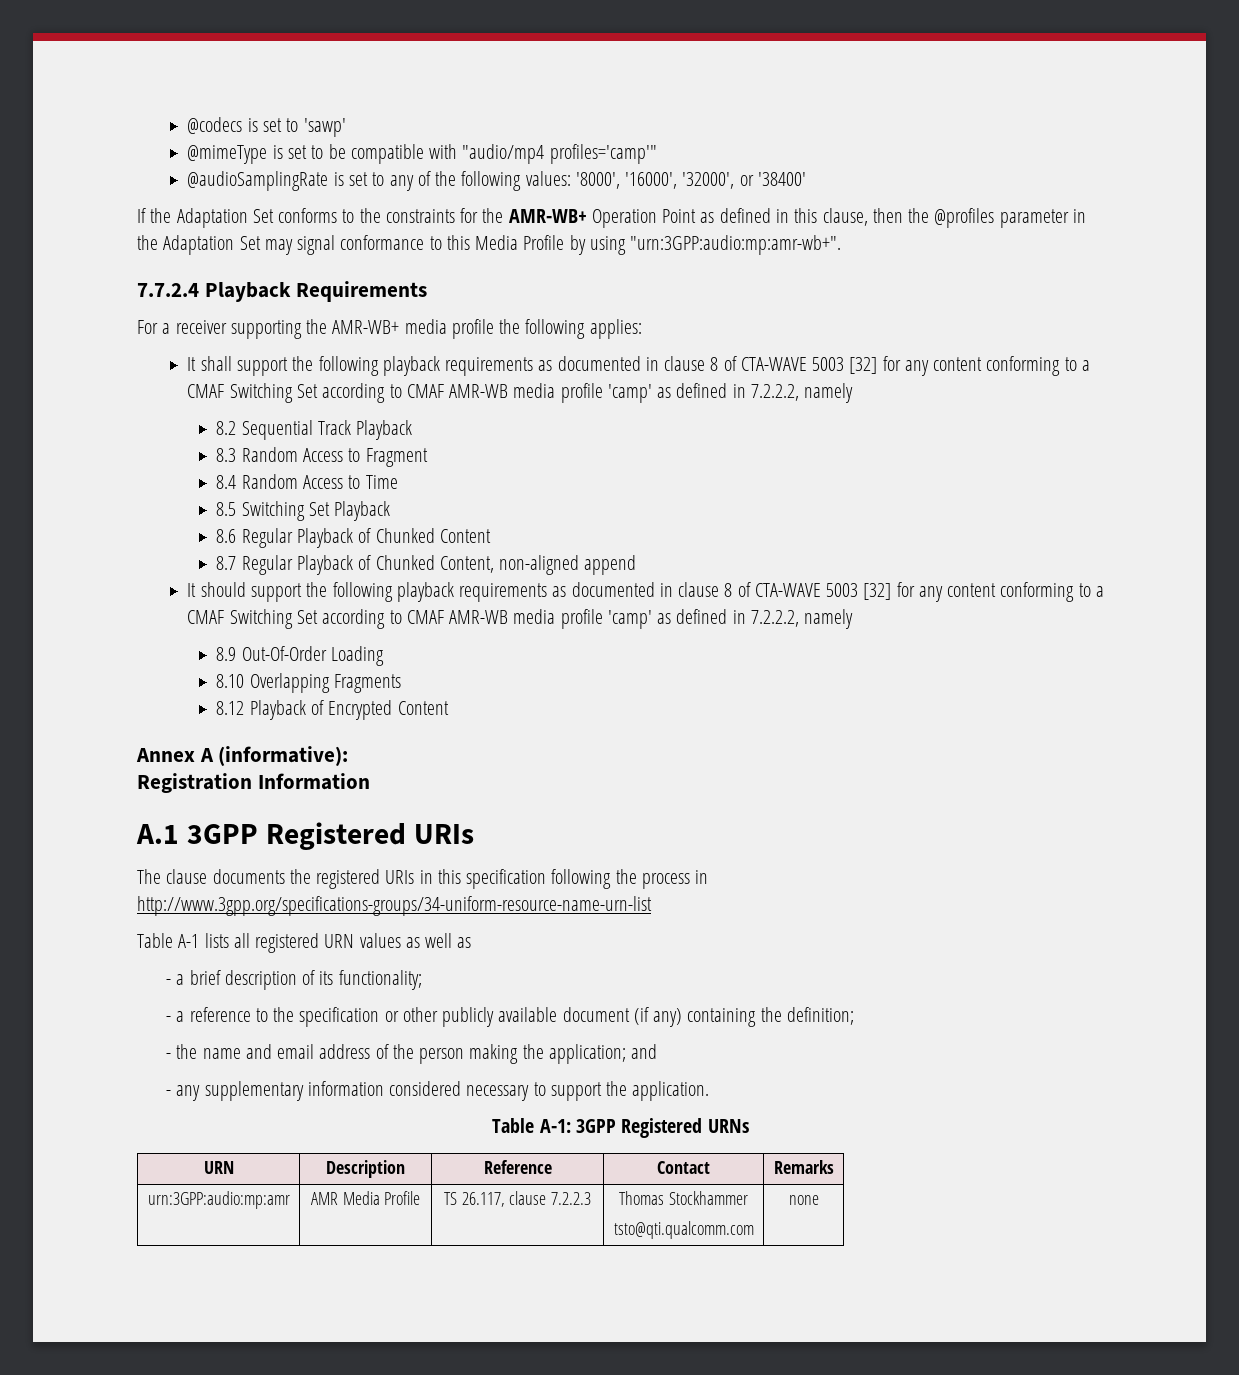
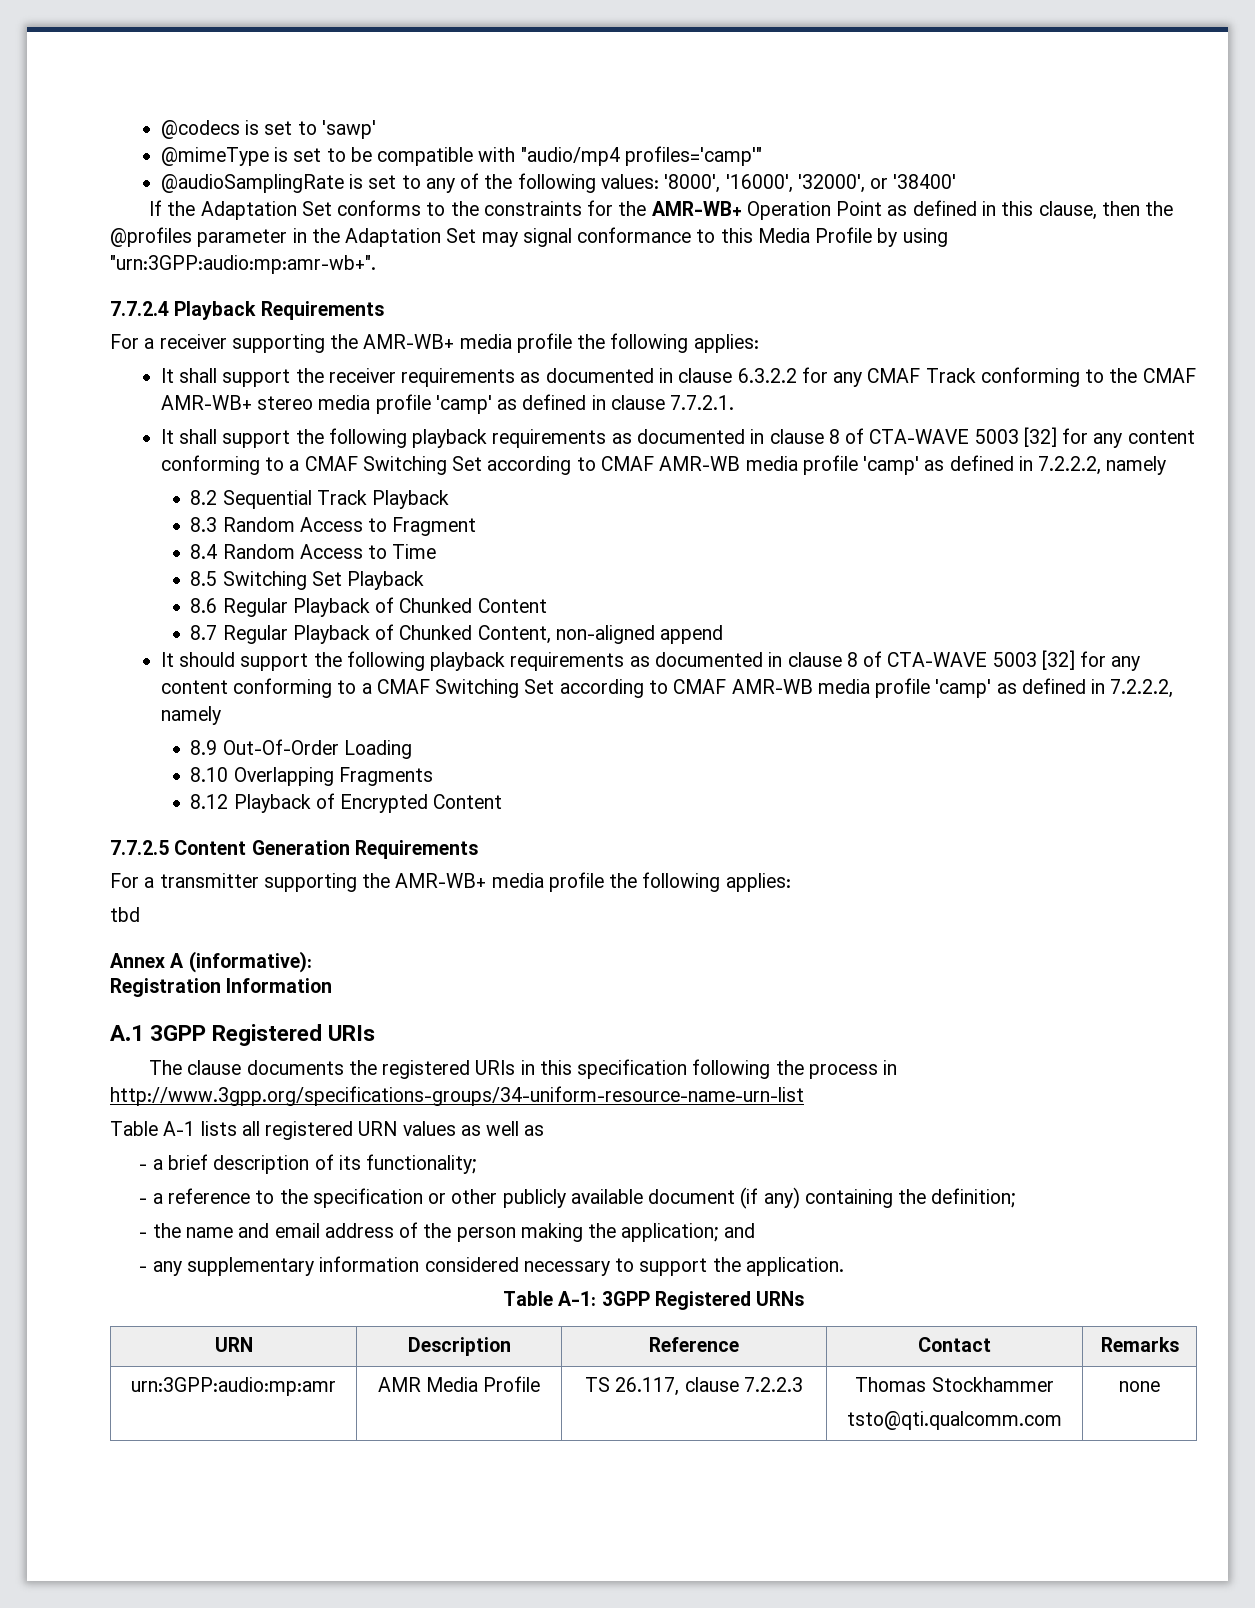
(642, 329) none -> [160,367,1196,387] [160,394,735,414] // It shall support the receiver requirements as documented in clause 6.3.2.2 for any CMAF Track conforming to the CMAF AMR-WB+ stereo media profile 'camp' as defined in clause 7.7.2.1.
(449, 708) none -> [110,840,478,859] [110,872,791,892] [110,907,140,922] // 7.7.2.5 Content Generation Requirements // For a transmitter supporting the AMR-WB+ media profile the following applies: // tbd

